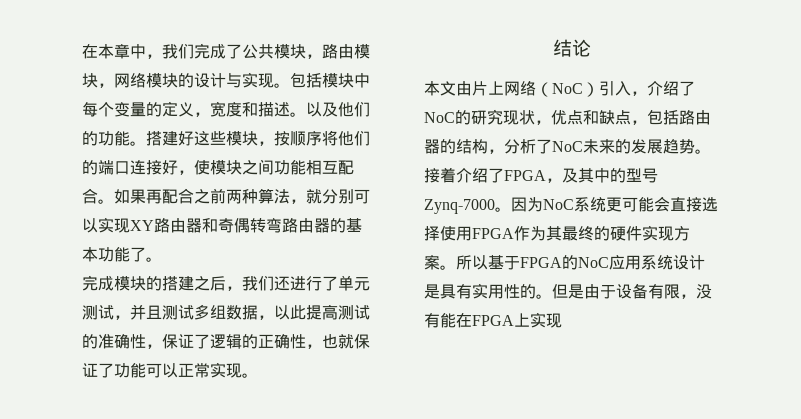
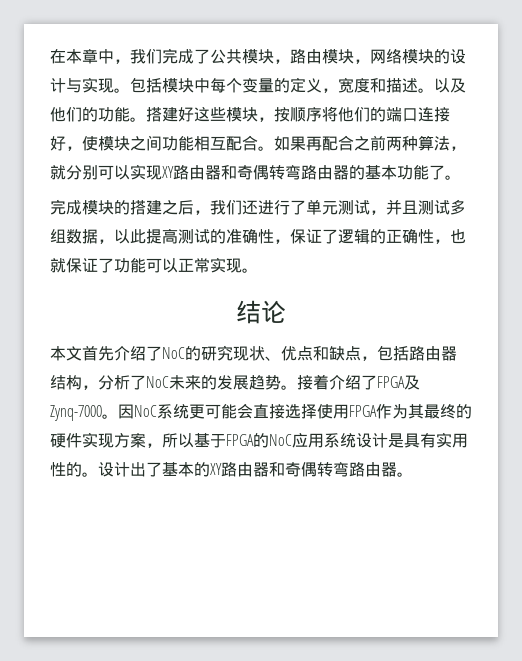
[456,81,647,97] 由片上网络（NoC）引入， -> [82,346,114,361] 首先
[535,120,551,125] ， -> [265,356,281,361] 、
[440,139,456,154] 的 -> (457, 353) none
[546,168,658,183] ，及其中的型号 -> [404,375,420,390] 及
[527,197,543,212] 为 -> (134, 411) none
[440,265,456,270] 。 -> [146,443,162,448] ，
[552,283,712,299] [424,312,562,328] 但是由于设备有限，没有能在FPGA上实现 -> [98,462,413,477] 设计出了基本的XY路由器和奇偶转弯路由器。

